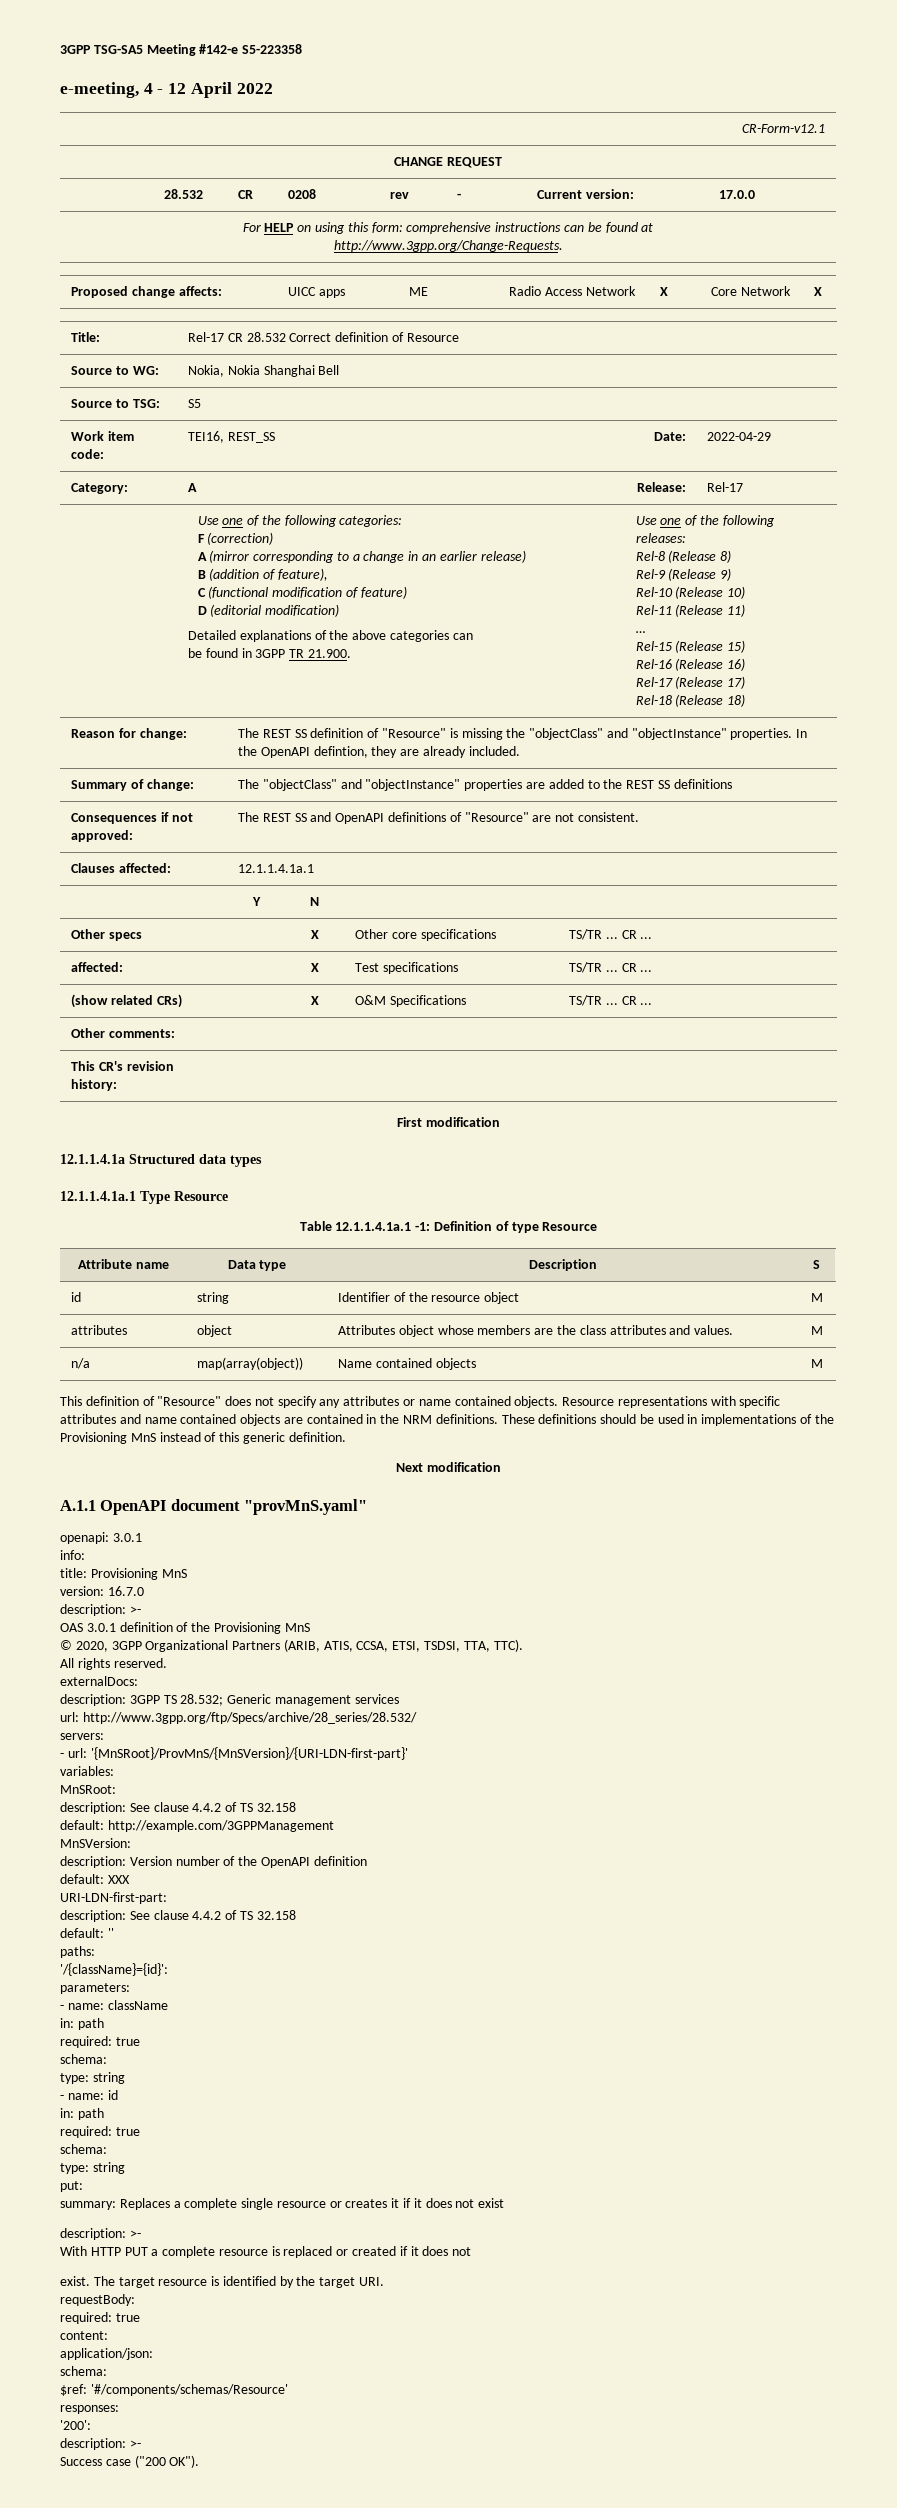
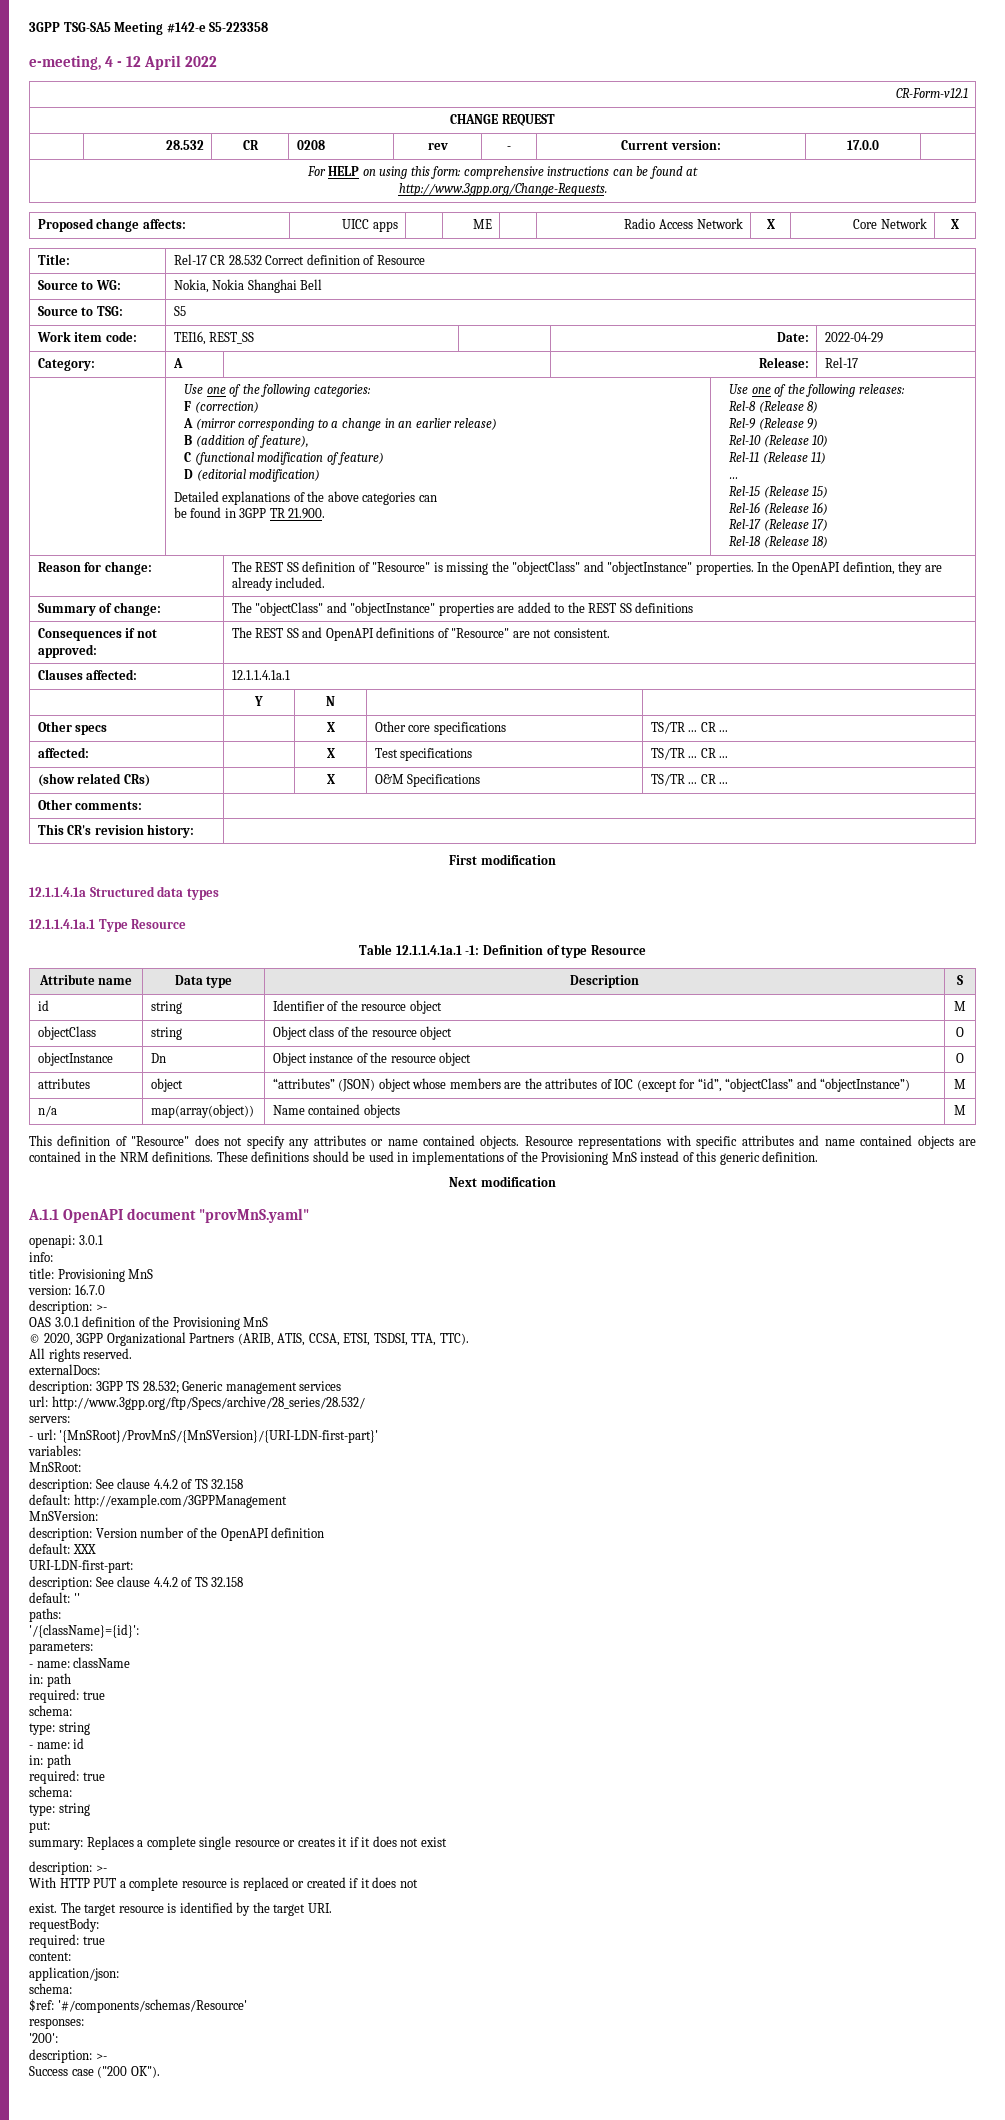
(823, 1297) none -> [37,1026,96,1040] [150,1027,182,1040] [272,1026,453,1040] [956,1027,964,1037] [37,1052,113,1066] [150,1053,166,1063] [272,1052,472,1066] [956,1053,964,1063] // objectClass | string | Object class of the resource object | O // objectInstance | Dn | Object instance of the resource object | O
[338,1325,396,1335] Attributes -> [272,1078,376,1092] “attributes” (JSON)
[579,1325,734,1335] class attributes and values. -> [545,1078,911,1092] attributes of IOC (except for “id”, “objectClass” and “objectInstance”)

